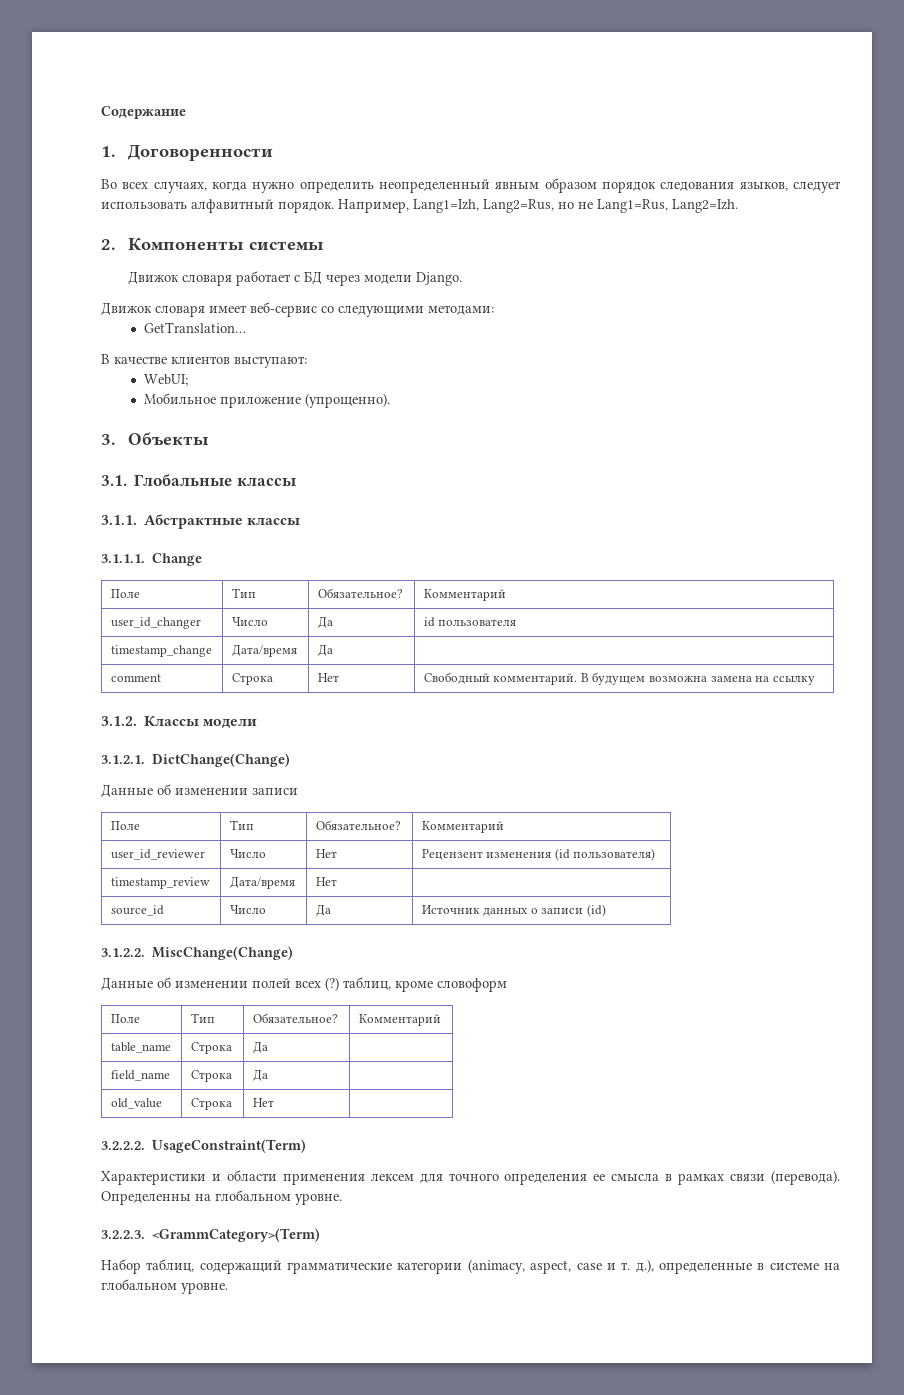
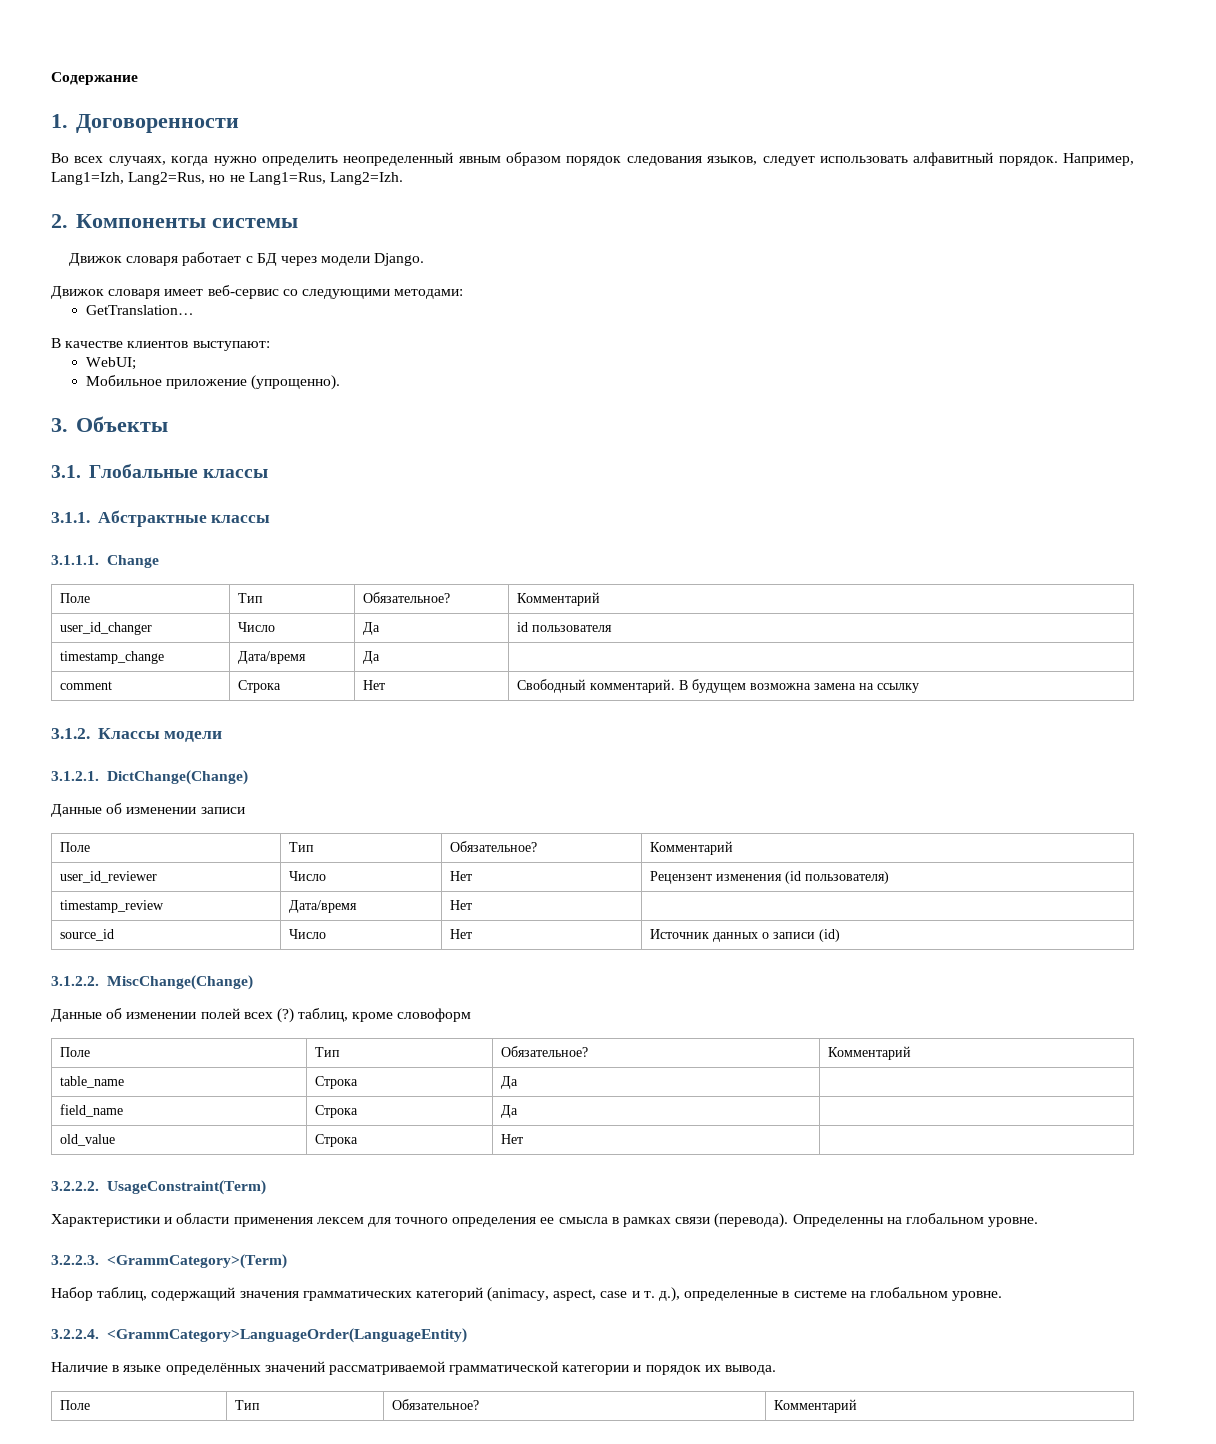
[315,904,331,916] Да -> [449,929,472,939] Нет
[287,1262,463,1274] грамматические категории -> [239,1287,483,1301] значения грамматических категорий
(228, 1288) none -> [51,1328,467,1343] [51,1361,777,1375] [59,1400,90,1410] [234,1400,260,1410] [391,1399,479,1410] [773,1399,857,1413] // 3.2.2.4. <GrammCategory>LanguageOrder(LanguageEntity) // Наличие в языке определённых значений рассматриваемой грамматической категории и порядок их вывода. // Поле | Тип | Обязательное? | Комментарий

